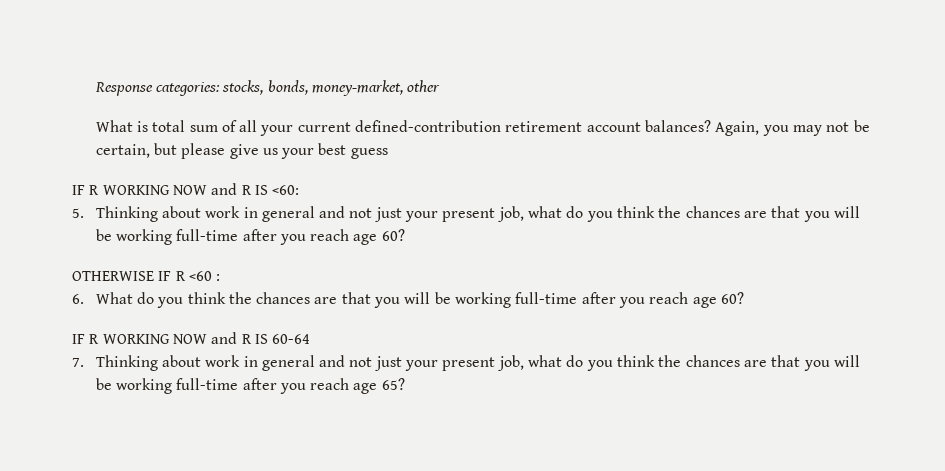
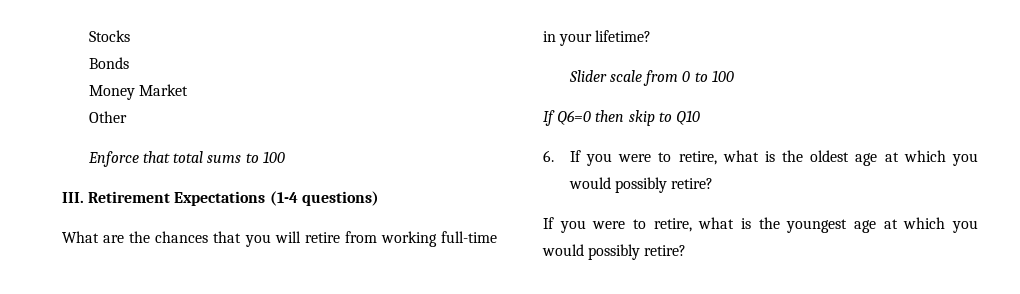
[94,80,441,96] [95,120,870,136] [95,143,388,159] [72,183,300,195] [72,206,860,222] [95,229,405,245] [72,271,221,281] [72,292,744,308] [72,332,311,344] [72,355,860,371] [95,378,405,394] Response categories: stocks, bonds, money-market, other // What is total sum of all your current defined-contribution retirement account balances? Again, you may not be certain, but please give us your best guess // IF R WORKING NOW and R IS <60: // 5. Thinking about work in general and not just your present job, what do you think the chances are that you will be working full-time after you reach age 60? // OTHERWISE IF R <60 : // 6. What do you think the chances are that you will be working full-time after you reach age 60? // IF R WORKING NOW and R IS 60-64 // 7. Thinking about work in general and not just your present job, what do you think the chances are that you will be working full-time after you reach age 65? -> [88,30,130,42] [88,57,129,69] [88,84,189,100] [88,111,127,123] [87,151,285,167] [62,191,379,206] [62,231,497,247] [543,30,652,46] [568,70,734,86] [543,110,700,126] [543,150,978,166] [568,177,714,193] [543,217,978,233] [542,244,687,260] Stocks // Bonds // Money Market // Other // Enforce that total sums to 100 // III. Retirement Expectations (1-4 questions) // What are the chances that you will retire from working full-time in your lifetime? // Slider scale from 0 to 100 // If Q6=0 then skip to Q10 // 6. If you were to retire, what is the oldest age at which you would possibly retire? // If you were to retire, what is the youngest age at which you would possibly retire?

